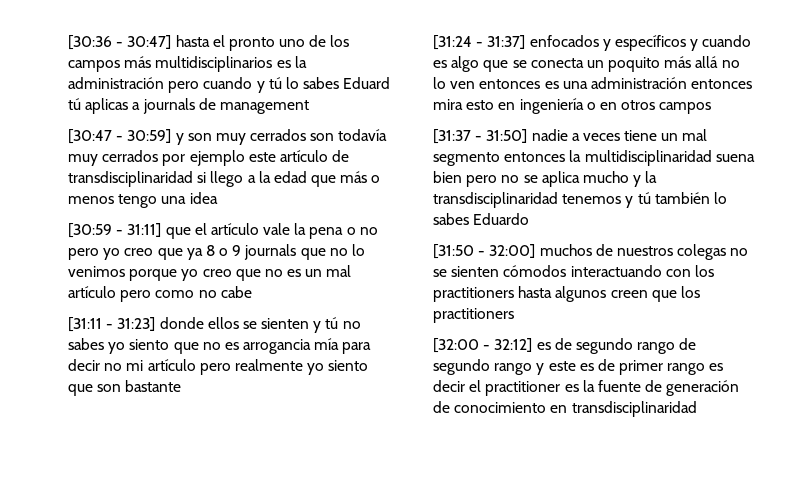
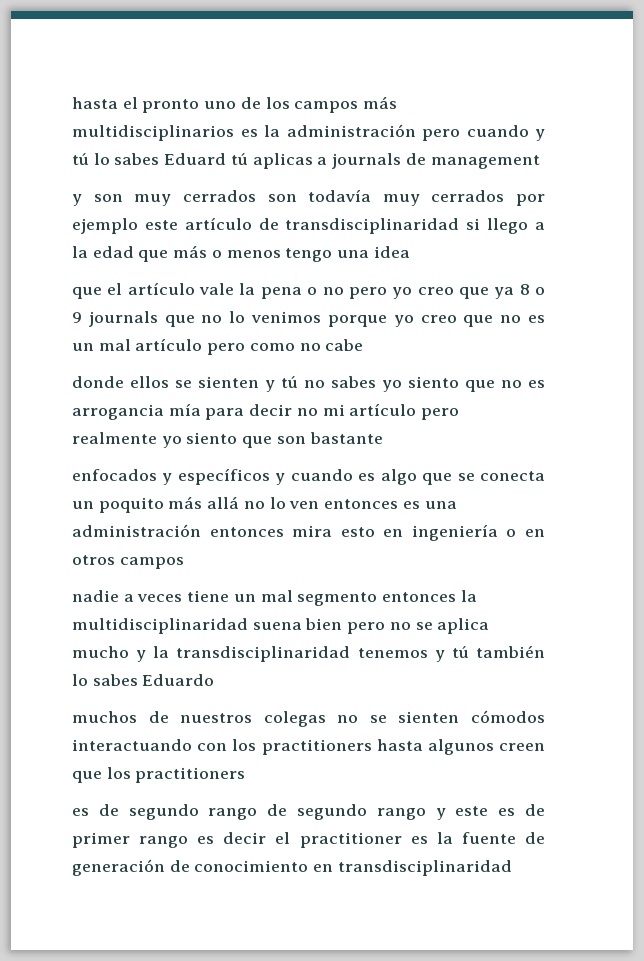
[68,35,172,50] [30:36 - 30:47] -> (72, 103) none
[68,129,172,144] [30:47 - 30:59] -> (540, 162) none
[68,223,162,238] [30:59 - 31:11] -> (410, 252) none
[68,317,156,332] [31:11 - 31:23] -> (364, 345) none
[433,35,526,50] [31:24 - 31:37] -> (383, 438) none
[433,129,528,144] [31:37 - 31:50] -> (184, 563) none
[433,244,536,259] [31:50 - 32:00] -> (215, 680) none
[433,338,533,353] [32:00 - 32:12] -> (246, 775) none

